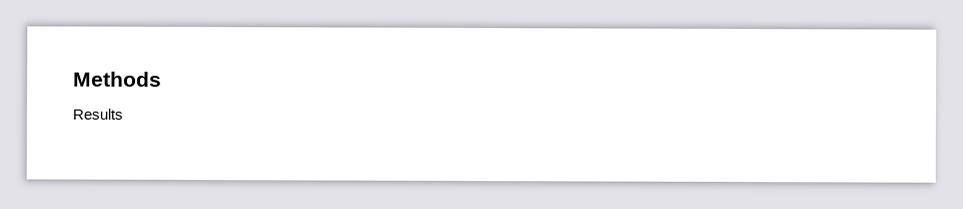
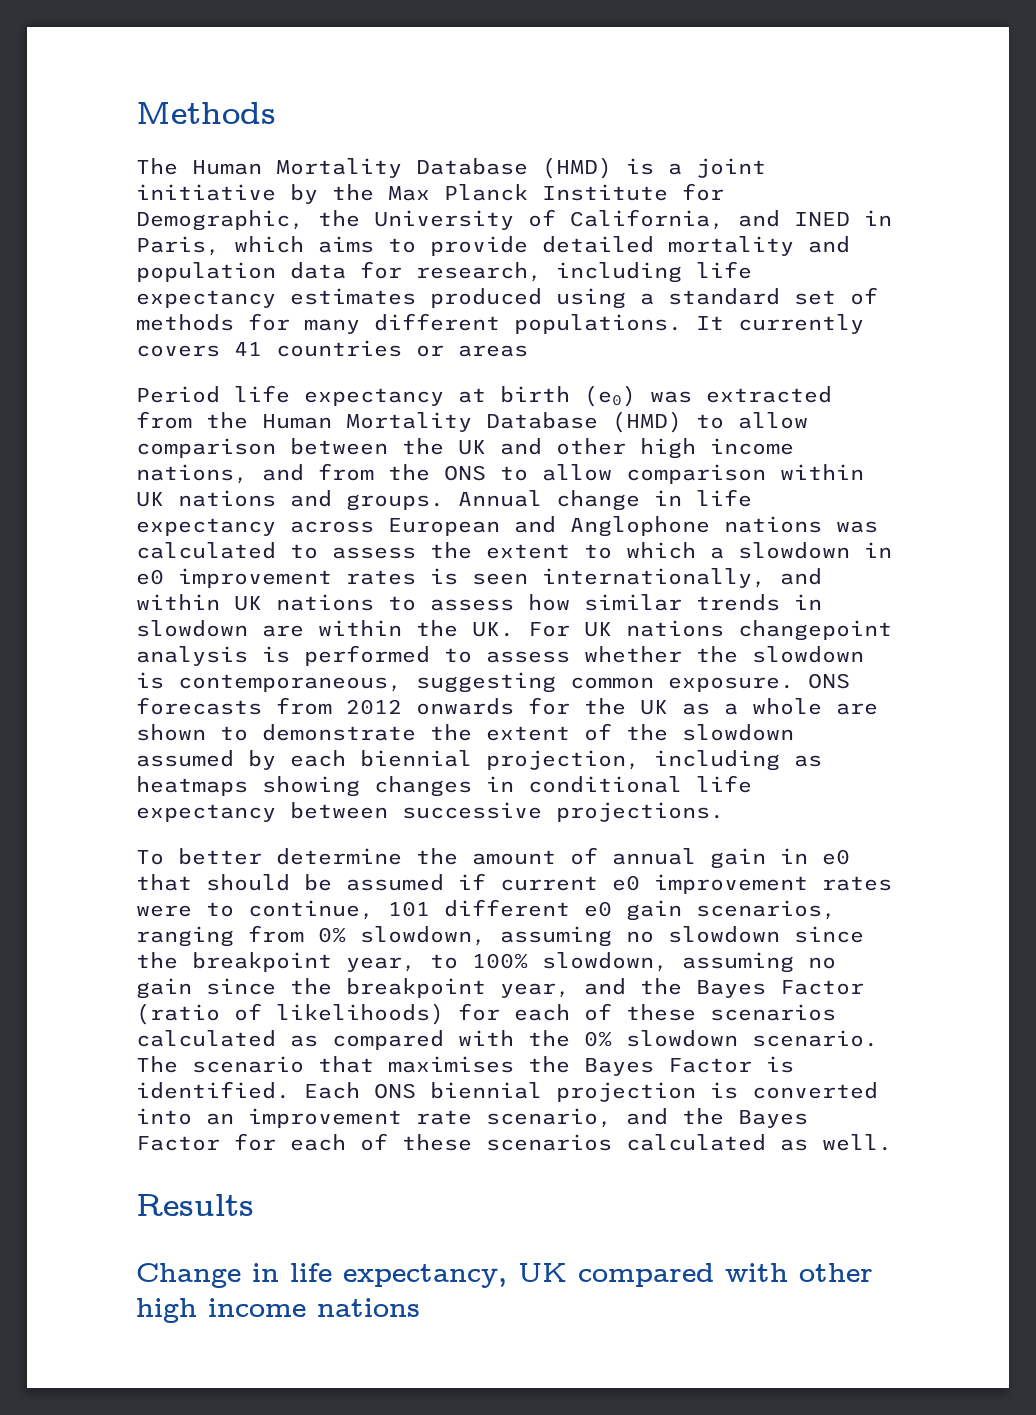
[72,108,123,120] Results -> [136,157,766,179] [136,183,724,204] [136,209,892,231] [136,236,850,256] [136,261,752,283] [136,287,878,309] [136,313,864,334] [136,340,528,357] [136,385,832,407] [136,411,808,433] [136,438,794,459] [136,463,864,484] [136,489,752,511] [136,516,878,537] [136,542,892,559] [136,568,822,588] [136,594,822,611] [136,620,892,641] [136,645,864,666] [136,672,850,693] [136,697,878,715] [136,723,794,741] [136,750,822,771] [136,775,752,797] [136,802,724,822] [136,847,850,869] [136,873,892,894] [136,899,836,921] [136,925,864,947] [136,952,836,973] [136,978,864,999] [136,1003,836,1025] [136,1030,878,1050] [136,1056,794,1076] [136,1081,878,1102] [136,1108,808,1128] [136,1133,892,1151] [136,1194,254,1216] [136,1263,873,1288] [136,1298,420,1323] The Human Mortality Database (HMD) is a joint initiative by the Max Planck Institute for Demographic, the University of California, and INED in Paris, which aims to provide detailed mortality and population data for research, including life expectancy estimates produced using a standard set of methods for many different populations. It currently covers 41 countries or areas // Period life expectancy at birth (e0) was extracted from the Human Mortality Database (HMD) to allow comparison between the UK and other high income nations, and from the ONS to allow comparison within UK nations and groups. Annual change in life expectancy across European and Anglophone nations was calculated to assess the extent to which a slowdown in e0 improvement rates is seen internationally, and within UK nations to assess how similar trends in slowdown are within the UK. For UK nations changepoint analysis is performed to assess whether the slowdown is contemporaneous, suggesting common exposure. ONS forecasts from 2012 onwards for the UK as a whole are shown to demonstrate the extent of the slowdown assumed by each biennial projection, including as heatmaps showing changes in conditional life expectancy between successive projections. // To better determine the amount of annual gain in e0 that should be assumed if current e0 improvement rates were to continue, 101 different e0 gain scenarios, ranging from 0% slowdown, assuming no slowdown since the breakpoint year, to 100% slowdown, assuming no gain since the breakpoint year, and the Bayes Factor (ratio of likelihoods) for each of these scenarios calculated as compared with the 0% slowdown scenario. The scenario that maximises the Bayes Factor is identified. Each ONS biennial projection is converted into an improvement rate scenario, and the Bayes Factor for each of these scenarios calculated as well. // Results // Change in life expectancy, UK compared with other high income nations

